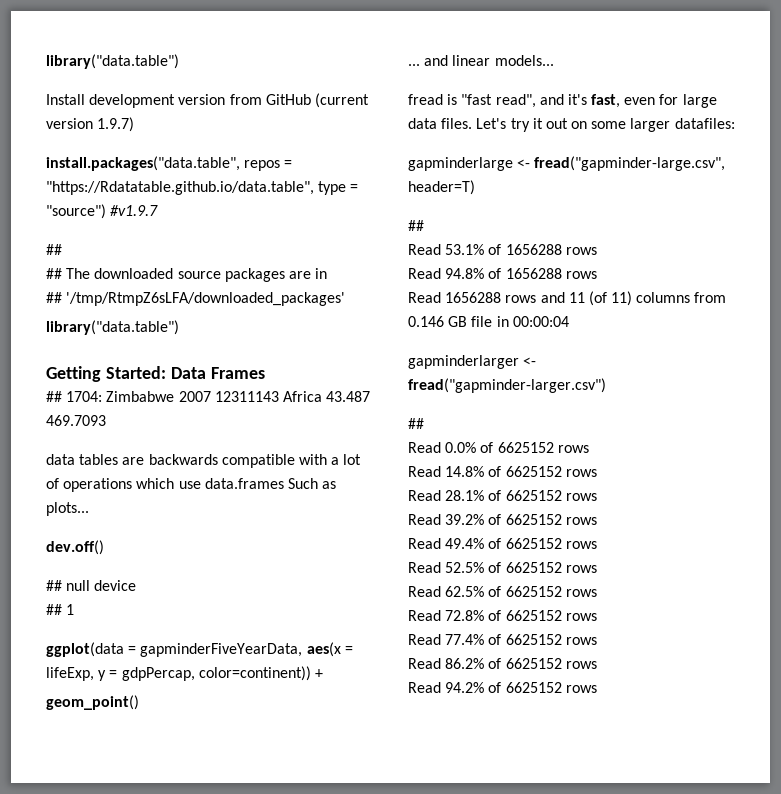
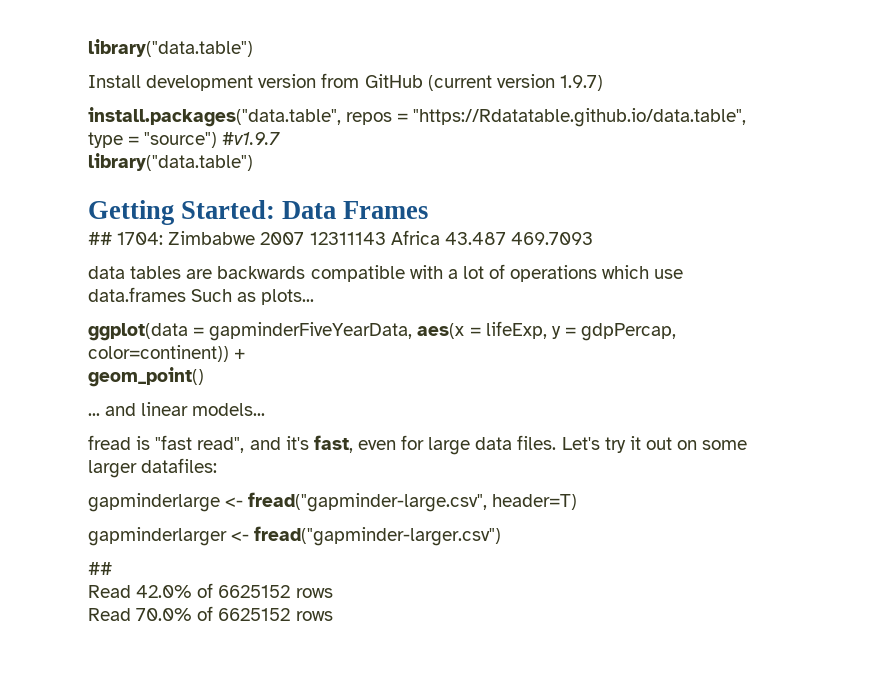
[46,244,62,255] [46,268,328,282] [46,292,346,306] // ## // ## The downloaded source packages are in // ## '/tmp/RtmpZ6sLFA/downloaded_packages' -> (281, 138) none
[46,540,104,555] [46,580,137,591] [46,604,75,615] // dev.off() // ## null device // ## 1 -> (315, 297) none
[408,220,424,231] [408,244,597,255] [408,268,597,279] [408,291,727,306] [408,316,569,327] // ## // Read 53.1% of 1656288 rows // Read 94.8% of 1656288 rows // Read 1656288 rows and 11 (of 11) columns from 0.146 GB file in 00:00:04 -> (578, 502) none
[445,442,589,453] [408,466,597,477] [408,490,597,501] [408,514,597,525] [408,538,597,549] [408,562,597,573] [408,586,597,597] [408,610,597,621] [408,634,597,645] [408,658,597,669] [408,682,597,693] 0.0% of 6625152 rows // Read 14.8% of 6625152 rows // Read 28.1% of 6625152 rows // Read 39.2% of 6625152 rows // Read 49.4% of 6625152 rows // Read 52.5% of 6625152 rows // Read 62.5% of 6625152 rows // Read 72.8% of 6625152 rows // Read 77.4% of 6625152 rows // Read 86.2% of 6625152 rows // Read 94.2% of 6625152 rows -> [136,583,333,598] [88,606,333,621] 42.0% of 6625152 rows // Read 70.0% of 6625152 rows

